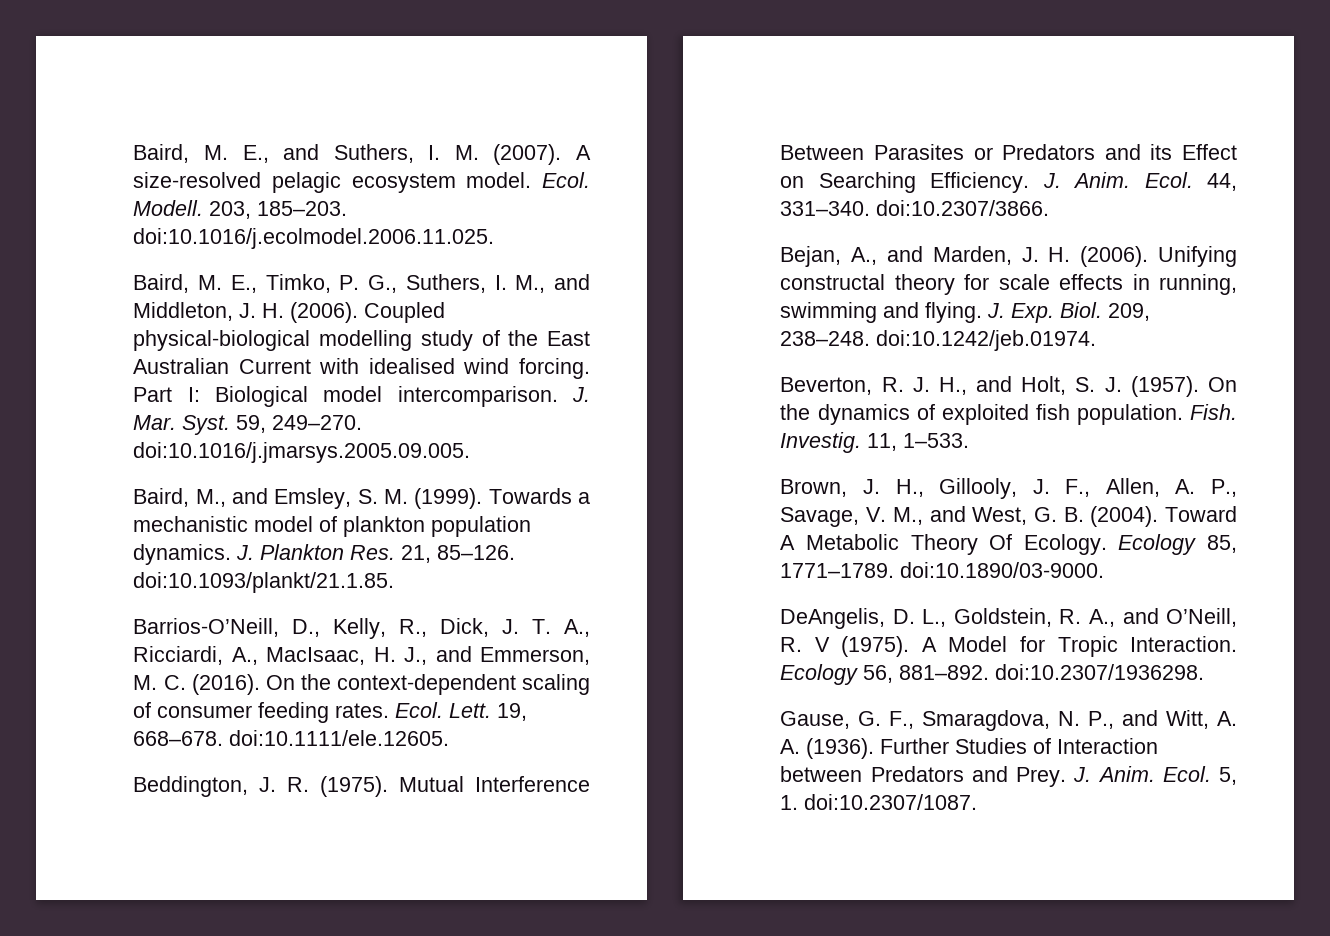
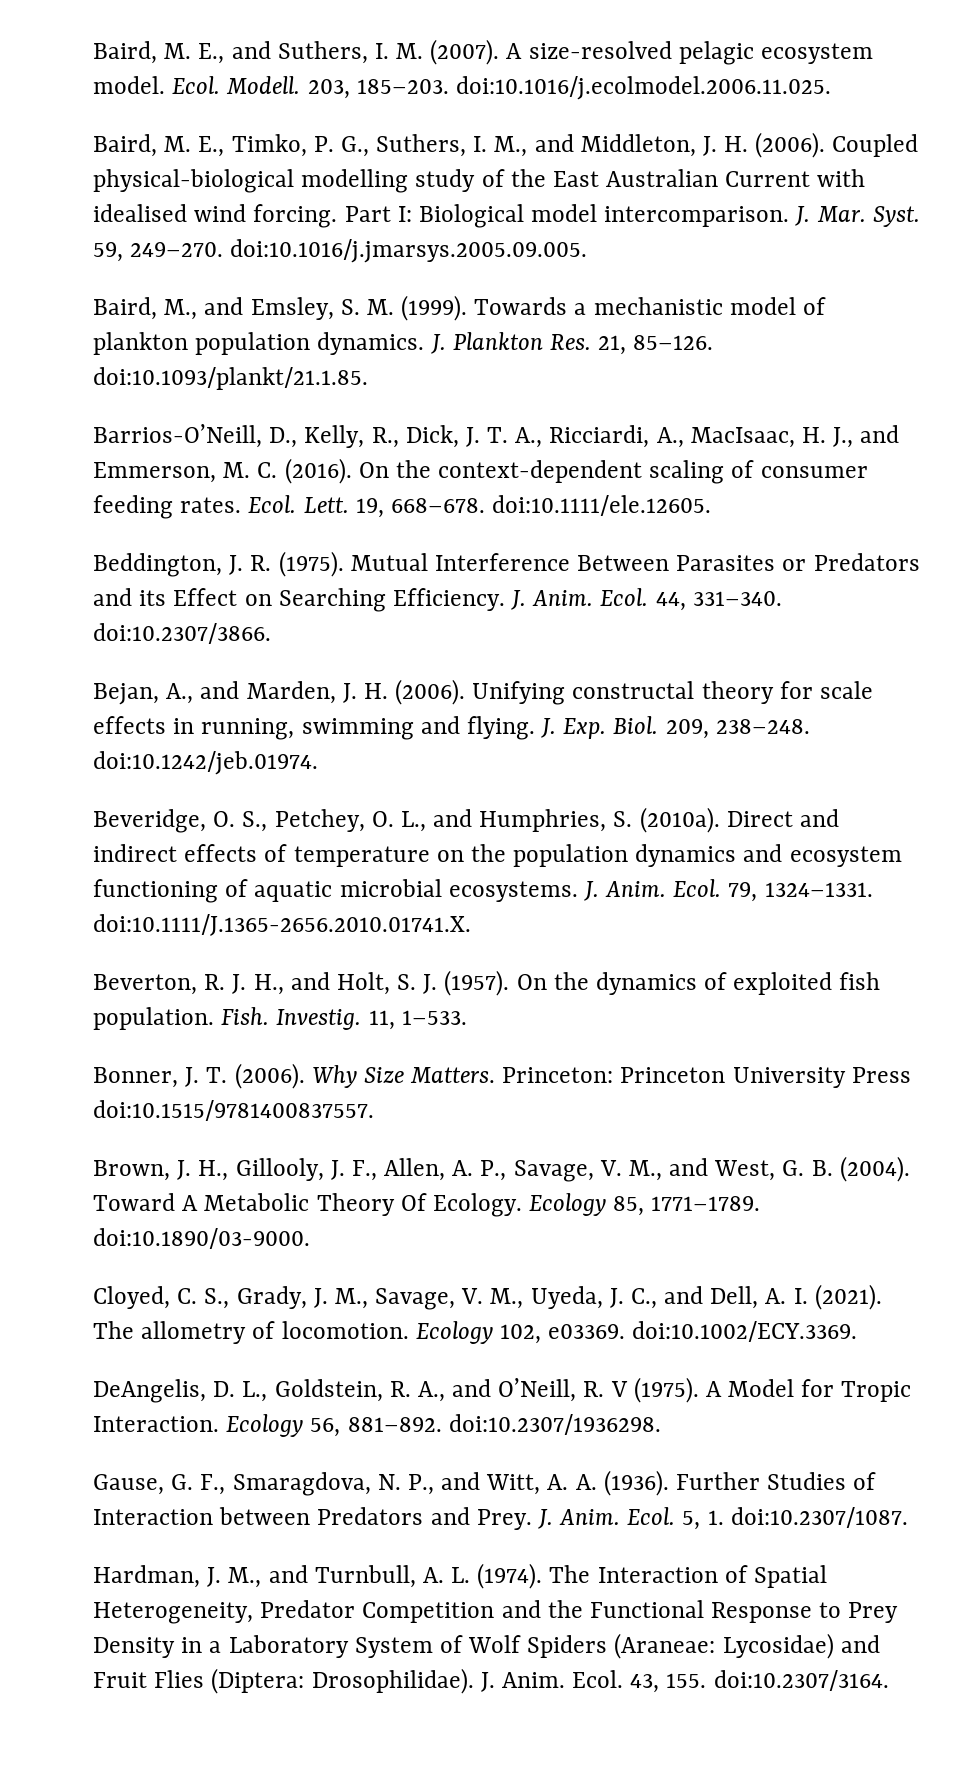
(1097, 340) none -> [93,807,839,833] [93,844,902,867] [93,879,873,903] [93,914,472,936] // Beveridge, O. S., Petchey, O. L., and Humphries, S. (2010a). Direct and indirect effects of temperature on the population dynamics and ecosystem functioning of aquatic microbial ecosystems. J. Anim. Ecol. 79, 1324–1331. doi:10.1111/J.1365-2656.2010.01741.X.
(970, 440) none -> [93,1063,911,1089] [93,1100,375,1121] // Bonner, J. T. (2006). Why Size Matters. Princeton: Princeton University Press doi:10.1515/9781400837557.
(1105, 570) none -> [93,1284,882,1310] [93,1321,858,1344] // Cloyed, C. S., Grady, J. M., Savage, V. M., Uyeda, J. C., and Dell, A. I. (2021). The allometry of locomotion. Ecology 102, e03369. doi:10.1002/ECY.3369.
(978, 802) none -> [93,1563,827,1589] [93,1600,899,1624] [93,1633,880,1659] [93,1668,889,1694] // Hardman, J. M., and Turnbull, A. L. (1974). The Interaction of Spatial Heterogeneity, Predator Competition and the Functional Response to Prey Density in a Laboratory System of Wolf Spiders (Araneae: Lycosidae) and Fruit Flies (Diptera: Drosophilidae). J. Anim. Ecol. 43, 155. doi:10.2307/3164.

